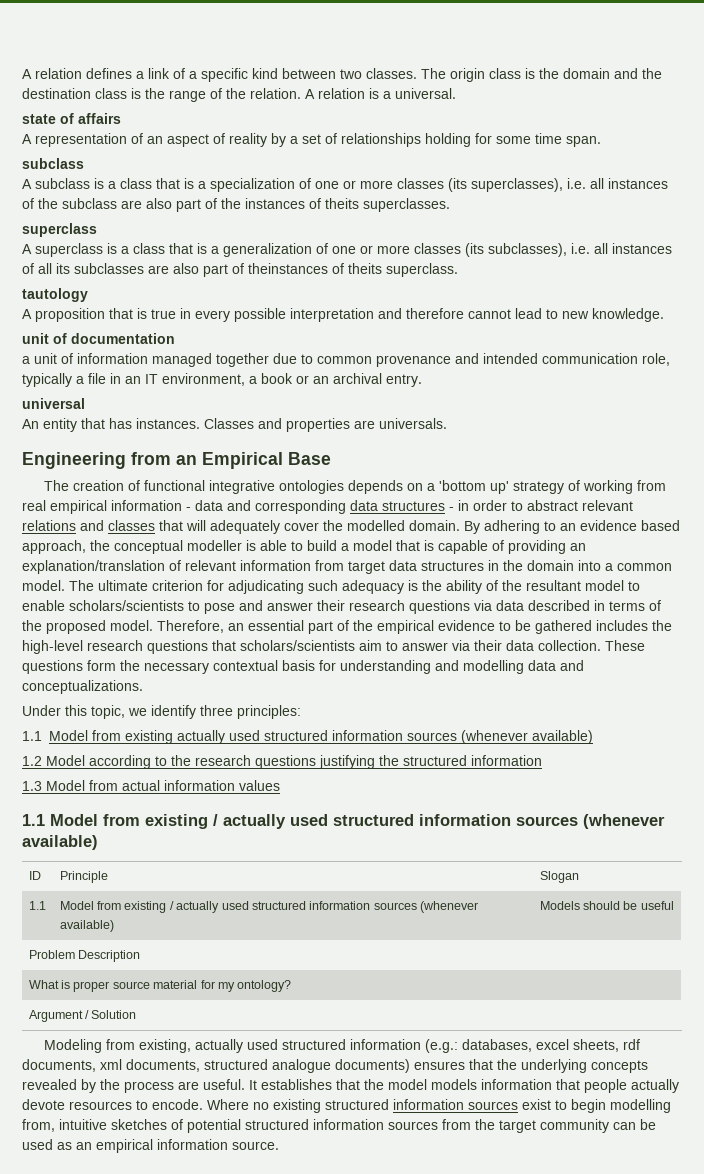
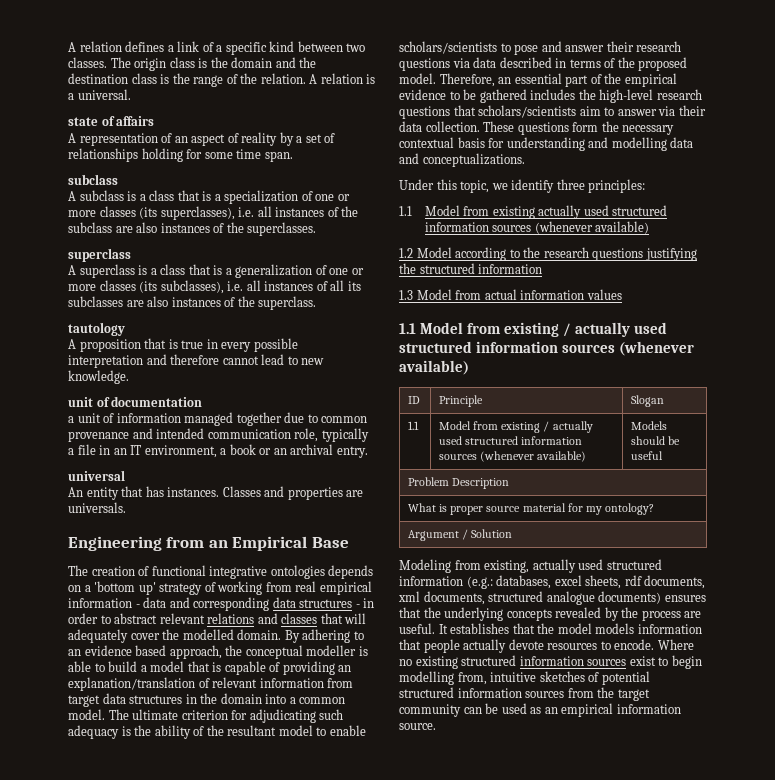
[176,198,359,212] part of the instances of theits -> [160,222,244,233] instances of the
[203,263,382,277] part of theinstances of theits -> [171,296,255,307] instances of the

